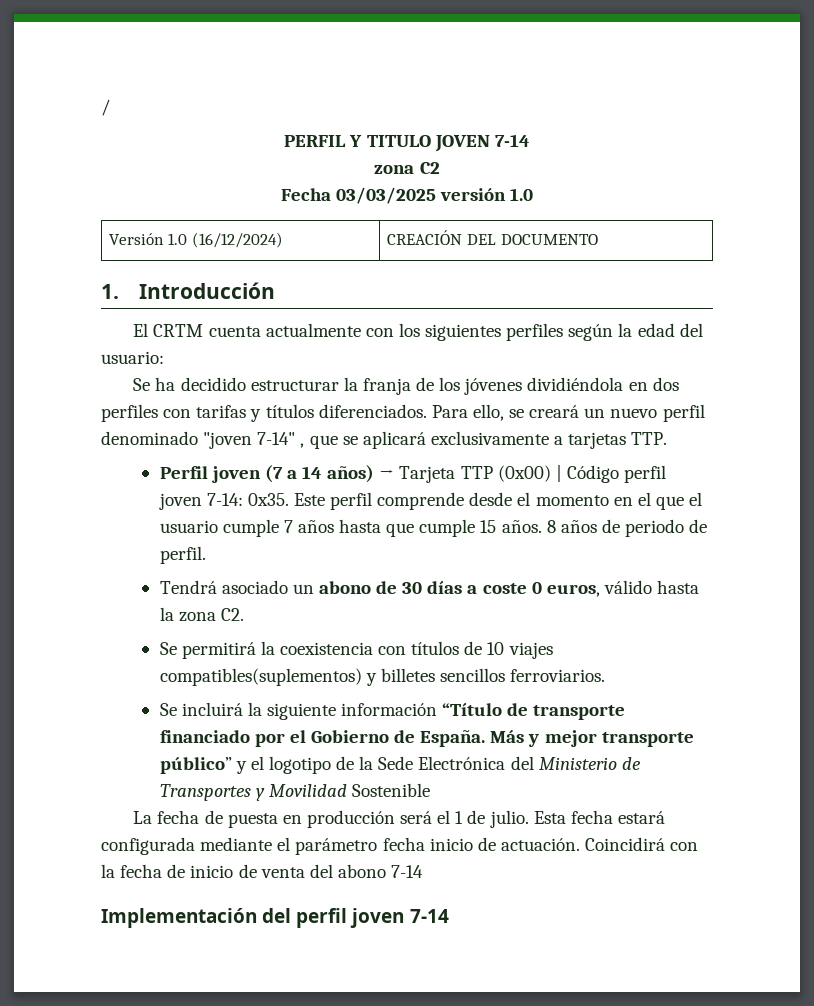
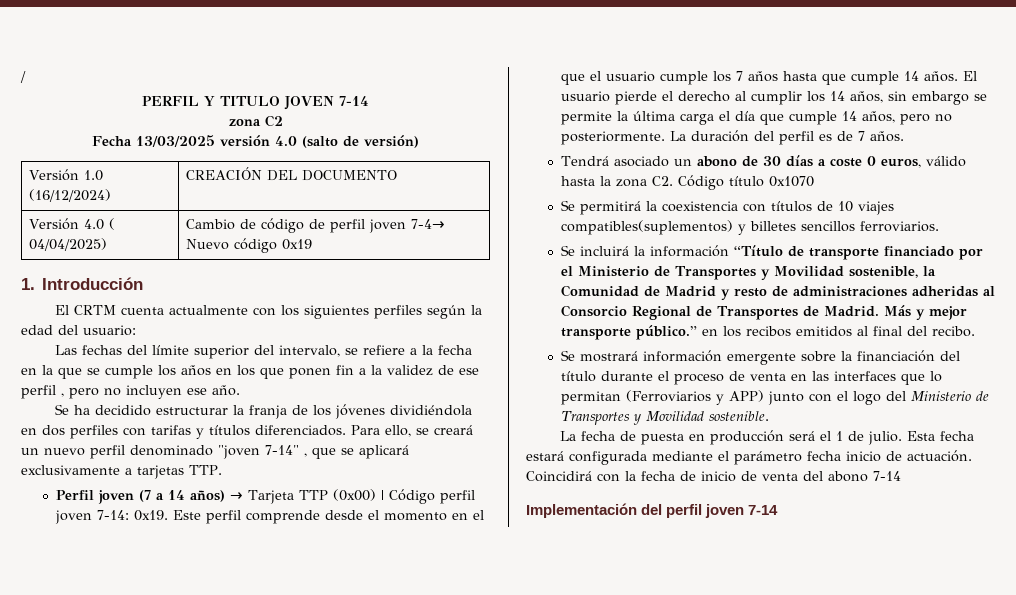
[335,187,534,204] 03/03/2025 versión 1.0 -> [136,135,419,148] 13/03/2025 versión 4.0 (salto de versión)
(598, 239) none -> [28,218,115,230] [28,238,107,251] [185,218,445,233] [185,238,312,253] // Versión 4.0 ( 04/04/2025) | Cambio de código de perfil joven 7-4→ Nuevo código 0x19
(164, 357) none -> [54,345,472,359] [21,365,479,379] [21,385,240,399] // Las fechas del límite superior del intervalo, se refiere a la fecha en la que se cumple los años en los que ponen fin a la validez de ese perfil , pero no incluyen ese año.
[247,493,289,506] 0x35. -> [133,510,168,521] 0x19.
(279, 528) none -> [712,71,731,82] los
[480,519,708,537] [159,546,206,564] 15 años. 8 años de periodo de perfil. -> [903,71,977,82] [560,91,987,105] [560,111,952,125] [560,130,904,145] 14 años. El usuario pierde el derecho al cumplir los 14 años, sin embargo se permite la última carga el día que cumple 14 años, pero no posteriormente. La duración del perfil es de 7 años.
(244, 614) none -> [677,175,814,190] Código título 0x1070
[266,703,336,720] siguiente -> (645, 251) none
[310,730,694,747] [159,756,506,774] Gobierno de España. Más y mejor transporte público” y el logotipo de la Sede Electrónica -> [577,266,936,280] [560,285,995,300] [560,305,967,320] [560,325,975,340] [560,350,960,365] [560,371,942,385] [560,390,881,405] Ministerio de Transportes y Movilidad sostenible, la Comunidad de Madrid y resto de administraciones adheridas al Consorcio Regional de Transportes de Madrid. Más y mejor transporte público.” en los recibos emitidos al final del recibo. // Se mostrará información emergente sobre la financiación del título durante el proceso de venta en las interfaces que lo permitan (Ferroviarios y APP) junto con el logo
[351,783,430,797] Sostenible -> [708,411,769,421] sostenible.

